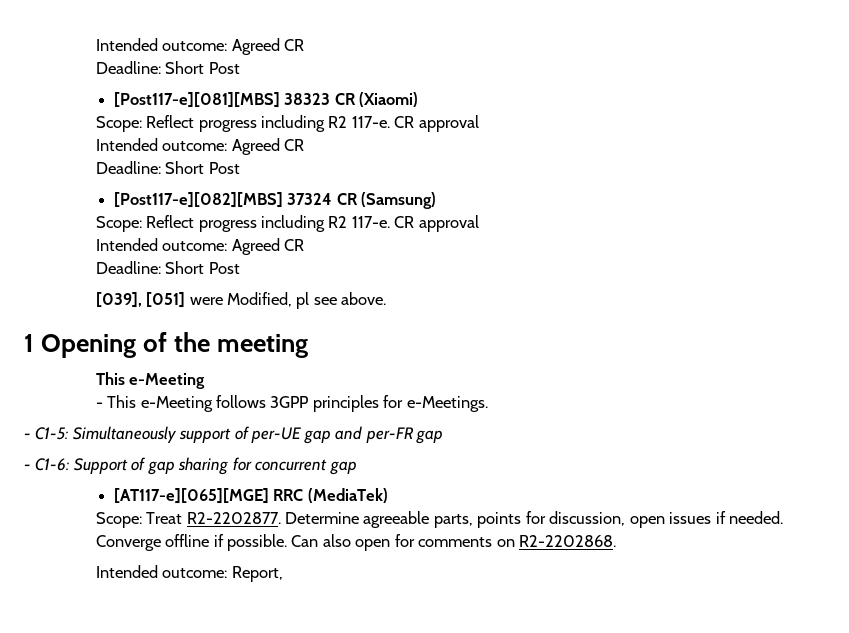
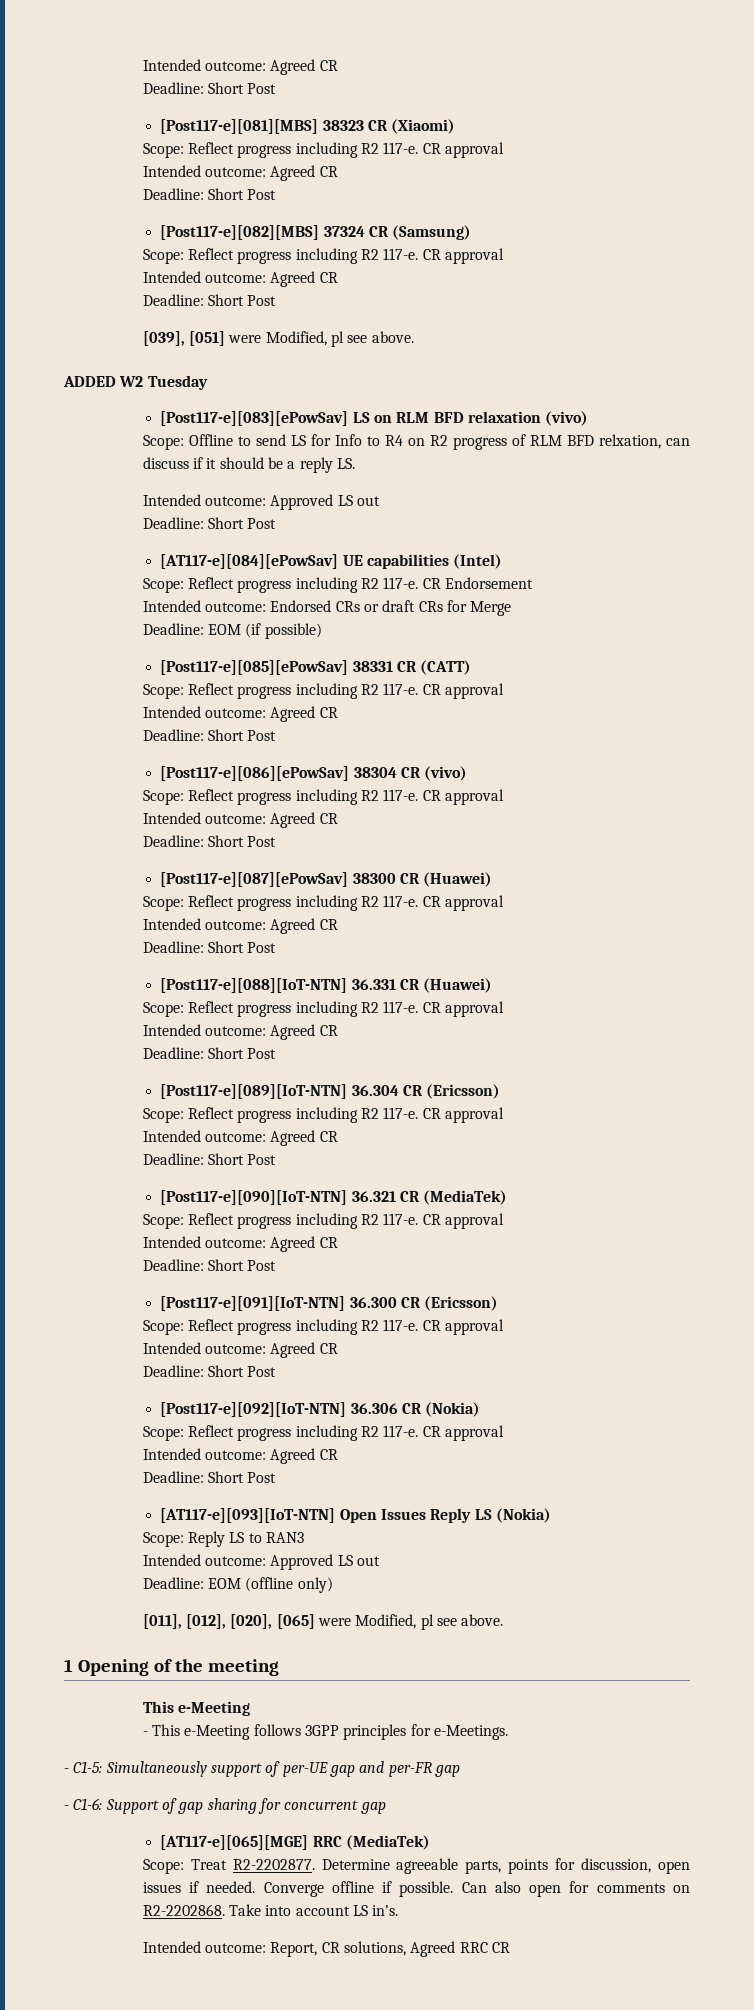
(387, 298) none -> [63,375,208,390] [160,411,589,426] [142,434,691,450] [142,457,356,473] [142,494,381,510] [142,517,277,529] [160,554,503,569] [142,577,534,593] [142,600,512,616] [142,623,322,639] [160,660,472,675] [142,683,505,699] [142,706,338,722] [142,729,277,741] [160,766,468,781] [142,789,505,805] [142,812,338,828] [142,835,277,847] [160,872,493,887] [142,895,505,911] [142,918,338,934] [142,941,277,953] [160,978,493,993] [142,1001,505,1017] [142,1024,338,1040] [142,1047,277,1059] [160,1084,501,1099] [142,1107,505,1123] [142,1130,338,1146] [142,1153,277,1165] [160,1190,508,1205] [142,1213,505,1229] [142,1236,338,1252] [142,1259,277,1271] [160,1296,499,1311] [142,1319,505,1335] [142,1342,338,1358] [142,1365,277,1377] [160,1402,481,1417] [142,1425,505,1441] [142,1448,338,1464] [142,1471,277,1483] [160,1508,552,1523] [142,1531,305,1547] [142,1554,381,1570] [142,1577,333,1593] [142,1614,504,1630] // ADDED W2 Tuesday // [Post117-e][083][ePowSav] LS on RLM BFD relaxation (vivo) // Scope: Offline to send LS for Info to R4 on R2 progress of RLM BFD relxation, can discuss if it should be a reply LS. // Intended outcome: Approved LS out // Deadline: Short Post // [AT117-e][084][ePowSav] UE capabilities (Intel) // Scope: Reflect progress including R2 117-e. CR Endorsement // Intended outcome: Endorsed CRs or draft CRs for Merge // Deadline: EOM (if possible) // [Post117-e][085][ePowSav] 38331 CR (CATT) // Scope: Reflect progress including R2 117-e. CR approval // Intended outcome: Agreed CR // Deadline: Short Post // [Post117-e][086][ePowSav] 38304 CR (vivo) // Scope: Reflect progress including R2 117-e. CR approval // Intended outcome: Agreed CR // Deadline: Short Post // [Post117-e][087][ePowSav] 38300 CR (Huawei) // Scope: Reflect progress including R2 117-e. CR approval // Intended outcome: Agreed CR // Deadline: Short Post // [Post117-e][088][IoT-NTN] 36.331 CR (Huawei) // Scope: Reflect progress including R2 117-e. CR approval // Intended outcome: Agreed CR // Deadline: Short Post // [Post117-e][089][IoT-NTN] 36.304 CR (Ericsson) // Scope: Reflect progress including R2 117-e. CR approval // Intended outcome: Agreed CR // Deadline: Short Post // [Post117-e][090][IoT-NTN] 36.321 CR (MediaTek) // Scope: Reflect progress including R2 117-e. CR approval // Intended outcome: Agreed CR // Deadline: Short Post // [Post117-e][091][IoT-NTN] 36.300 CR (Ericsson) // Scope: Reflect progress including R2 117-e. CR approval // Intended outcome: Agreed CR // Deadline: Short Post // [Post117-e][092][IoT-NTN] 36.306 CR (Nokia) // Scope: Reflect progress including R2 117-e. CR approval // Intended outcome: Agreed CR // Deadline: Short Post // [AT117-e][093][IoT-NTN] Open Issues Reply LS (Nokia) // Scope: Reply LS to RAN3 // Intended outcome: Approved LS out // Deadline: EOM (offline only) // [011], [012], [020], [065] were Modified, pl see above.
[95,565,283,582] // Intended outcome: Report, -> [229,1904,399,1916] [142,1941,511,1957] Take into account LS in’s. // Intended outcome: Report, CR solutions, Agreed RRC CR

